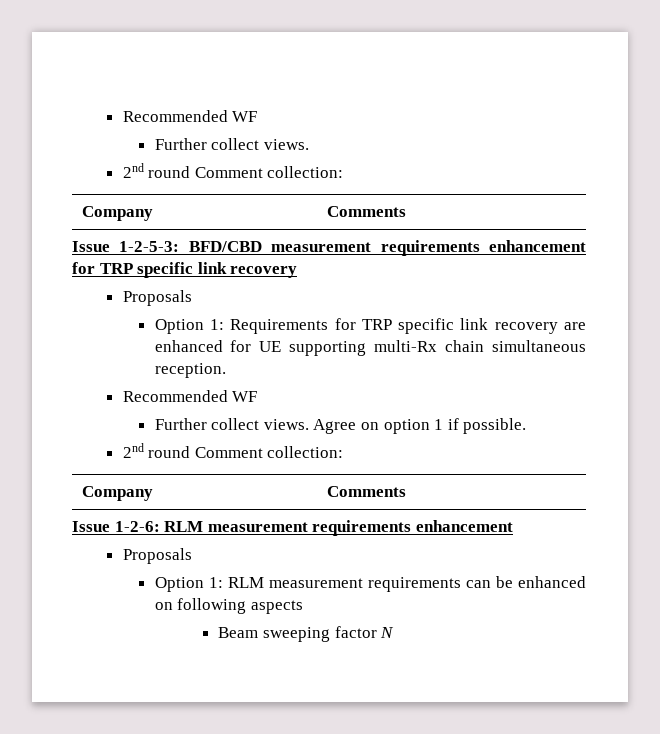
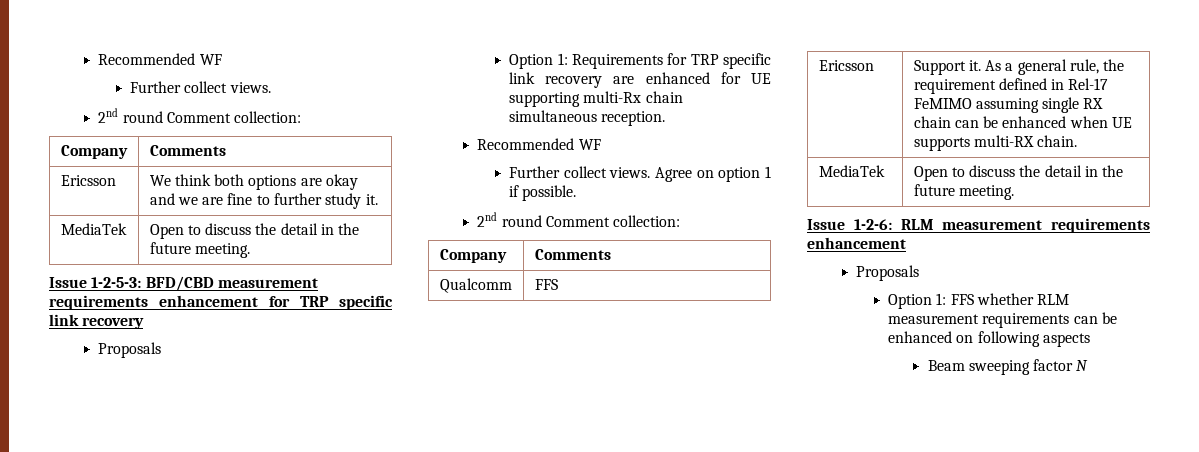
(407, 211) none -> [60,175,116,186] [149,174,359,190] [149,193,378,209] [60,223,127,235] [149,223,360,239] [149,242,250,258] // Ericsson | We think both options are okay and we are fine to further study it. // MediaTek | Open to discuss the detail in the future meeting.
(407, 491) none -> [439,278,512,293] [534,279,558,290] [818,60,874,71] [913,59,1125,75] [913,78,1109,94] [913,97,1104,113] [913,116,1133,128] [913,135,1078,151] [818,165,885,177] [913,165,1124,181] [913,184,1014,200] // Qualcomm | FFS // Ericsson | Support it. As a general rule, the requirement defined in Rel-17 FeMIMO assuming single RX chain can be enhanced when UE supports multi-RX chain. // MediaTek | Open to discuss the detail in the future meeting.
(223, 582) none -> [950,293,1035,305] FFS whether

